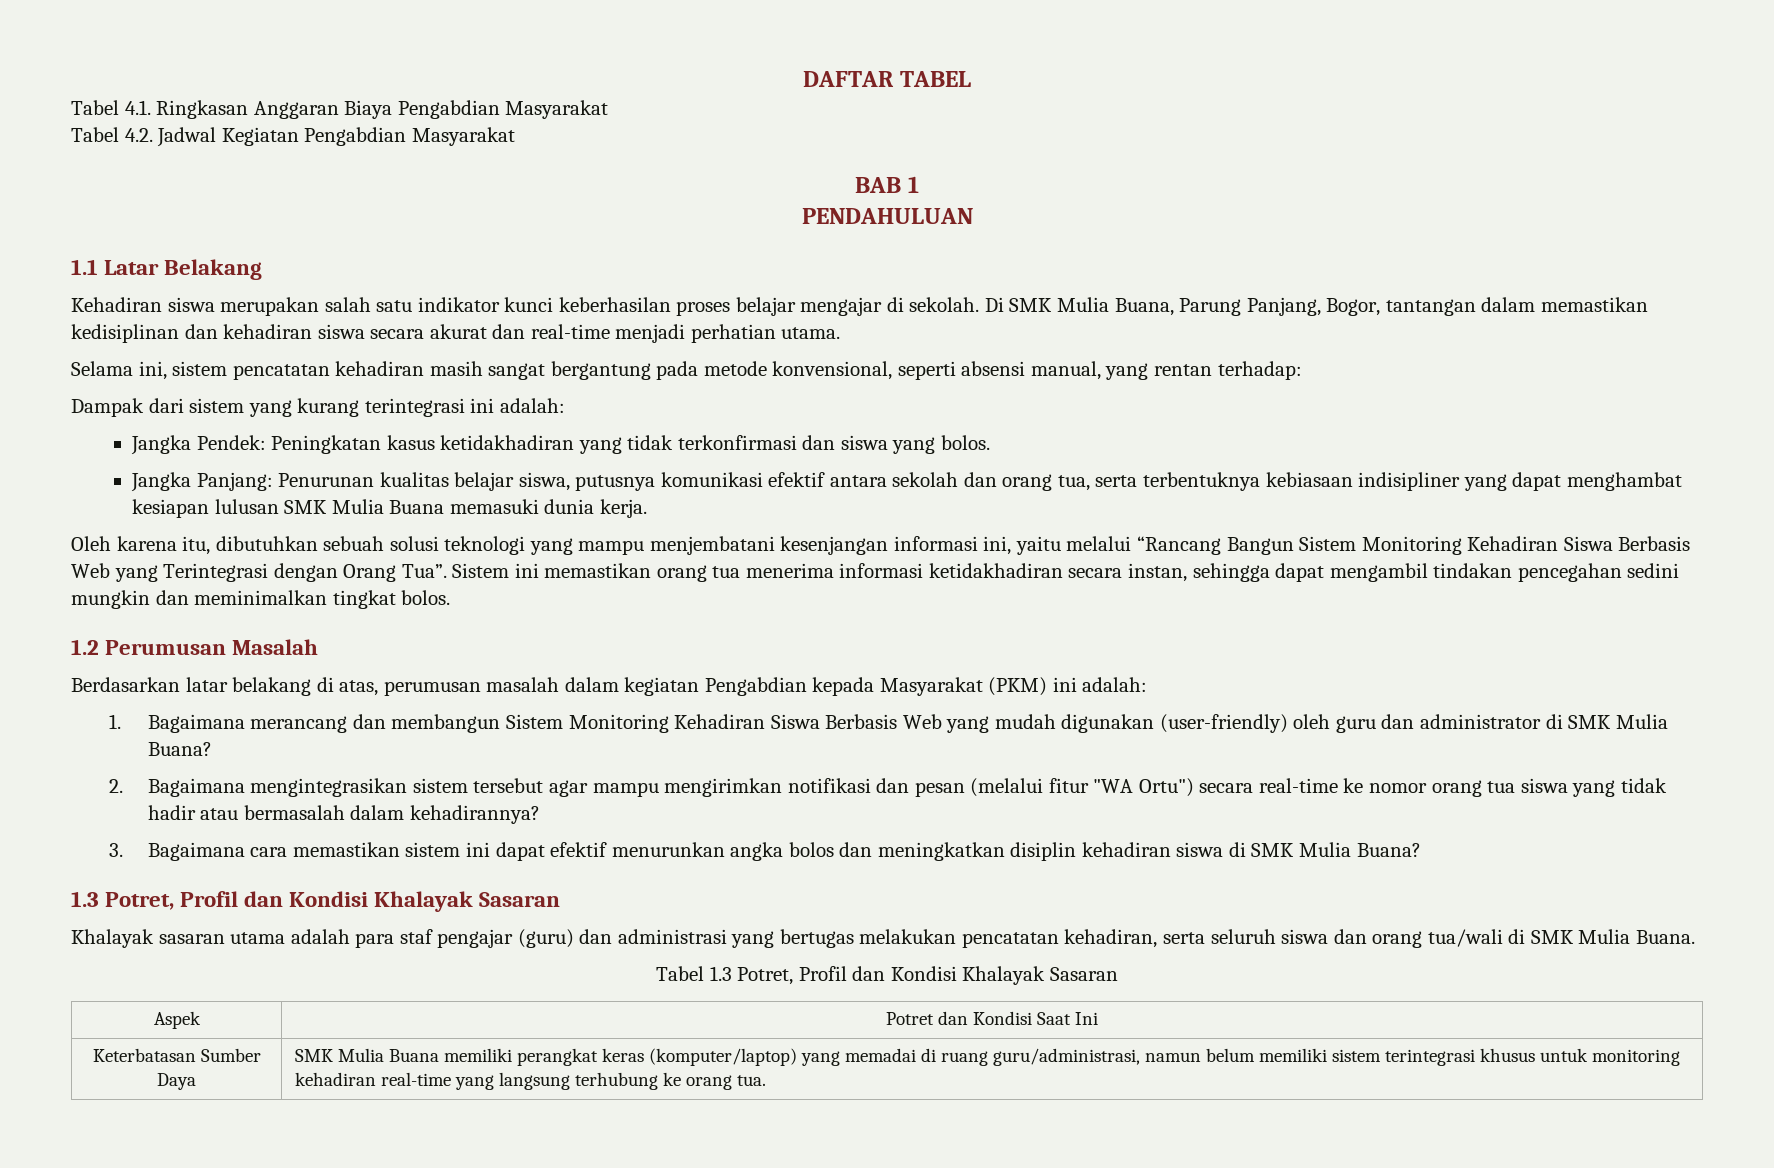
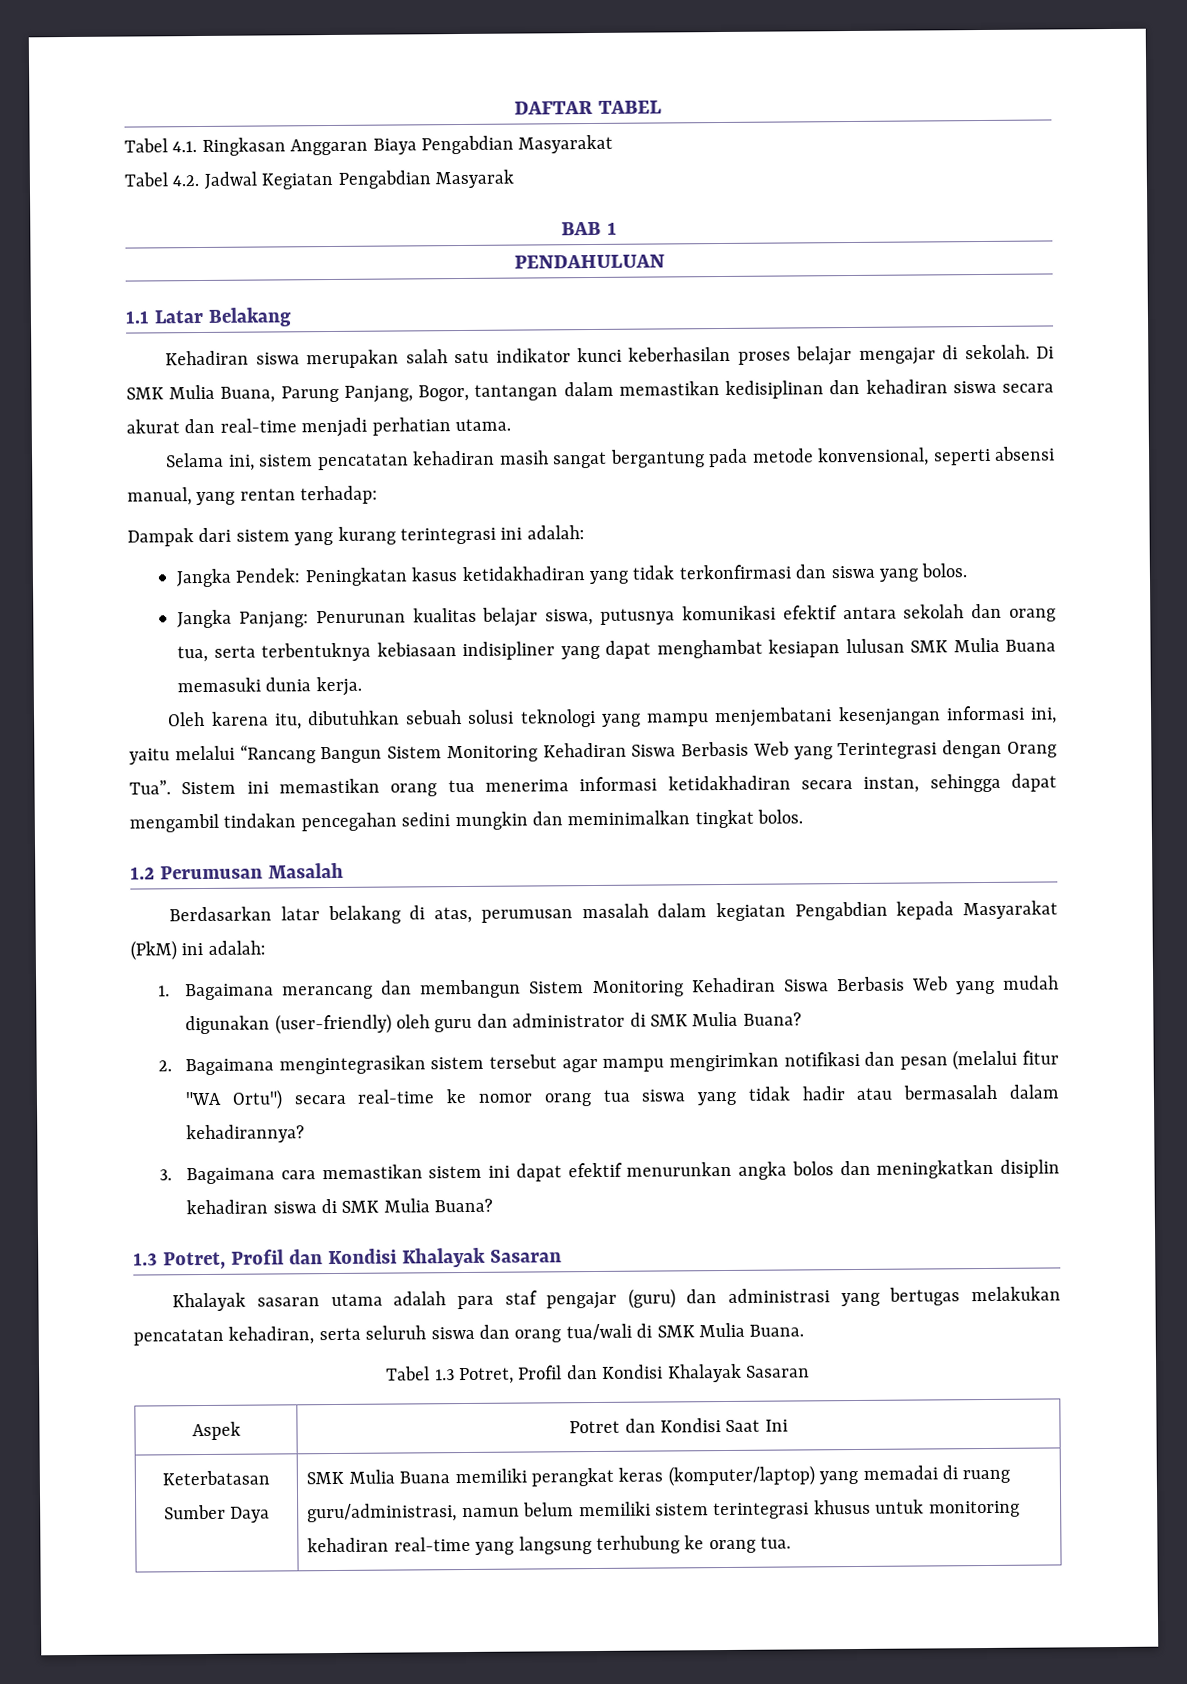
[411,127,515,146] Masyarakat -> [435,169,514,189] Masyarak
[988,677,1048,696] (PKM) -> [130,940,177,961] (PkM)

